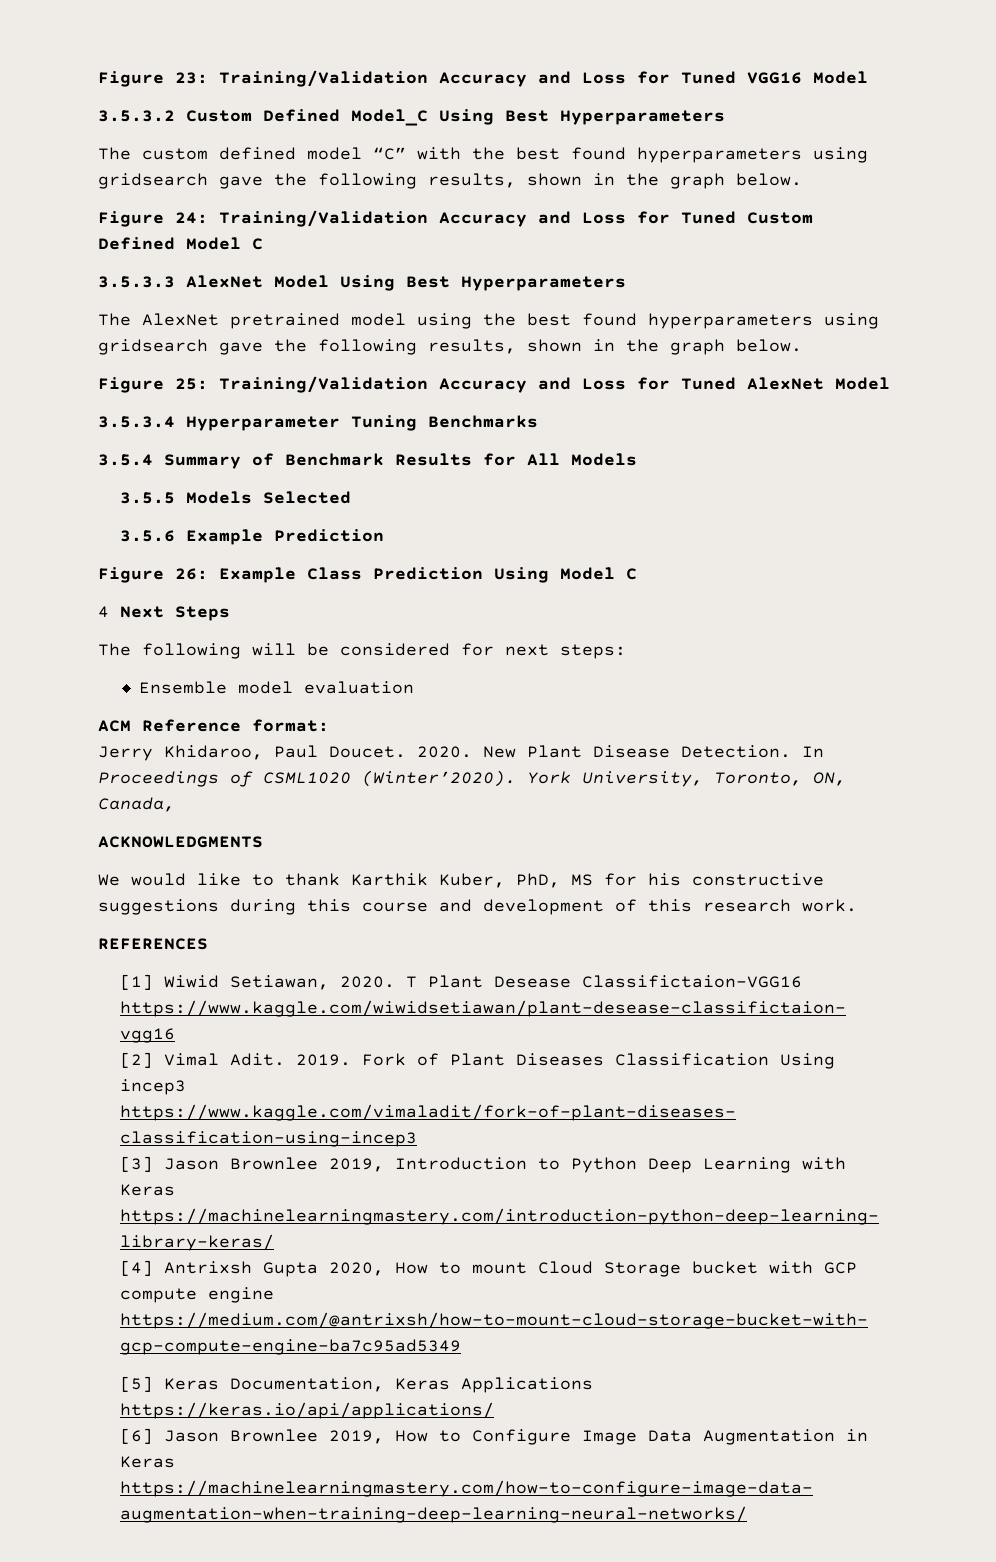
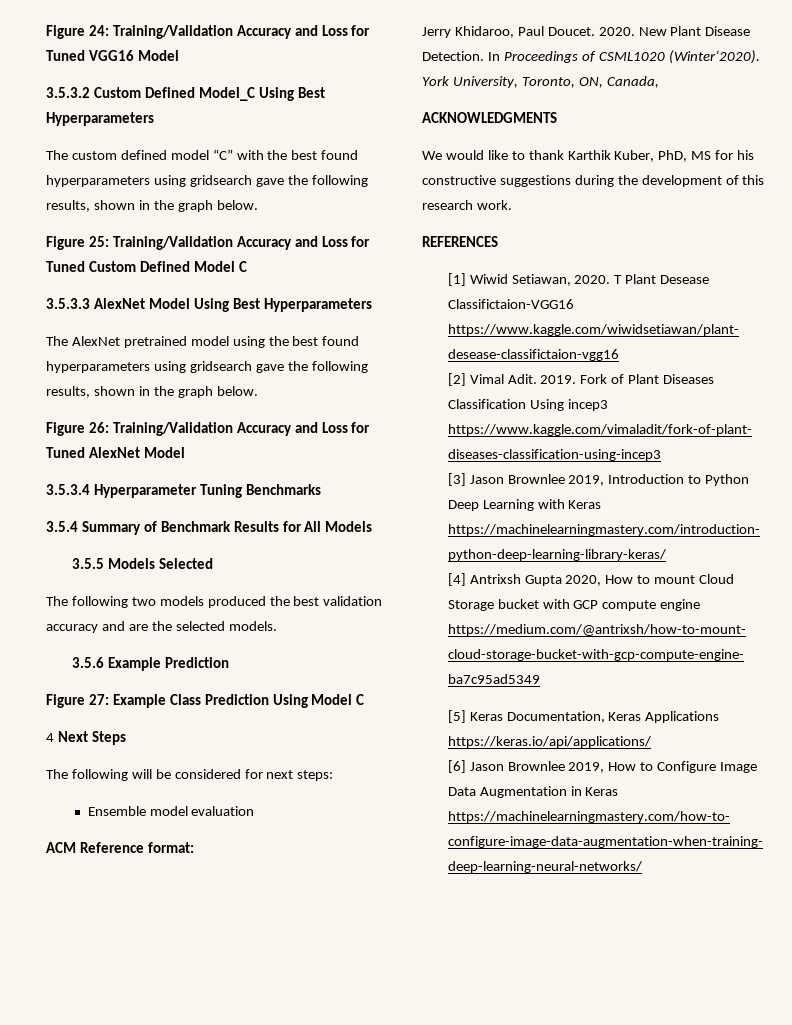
[98,71,208,87] Figure 23: -> [46,25,109,39] Figure 24:
[175,212,208,224] 24: -> [88,236,109,247] 25:
[175,378,208,390] 25: -> [88,422,109,433] 26:
(351, 497) none -> [46,596,383,608] [46,621,277,633] // The following two models produced the best validation accuracy and are the selected models.
[175,568,208,580] 26: -> [88,694,109,705] 27:
[307,899,472,912] this course and -> [617,175,638,185] the

